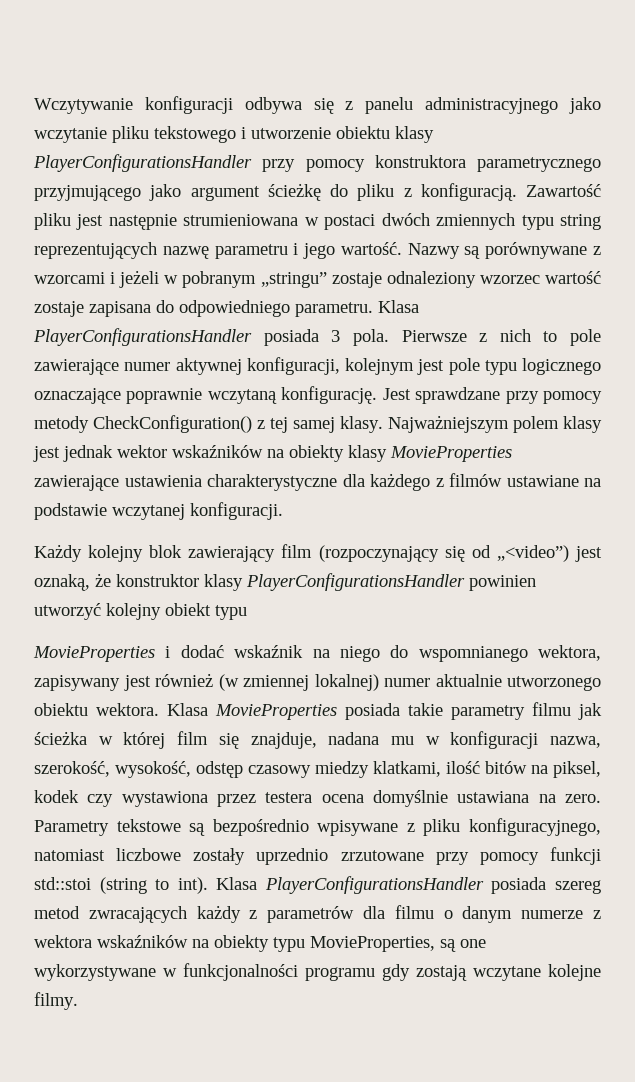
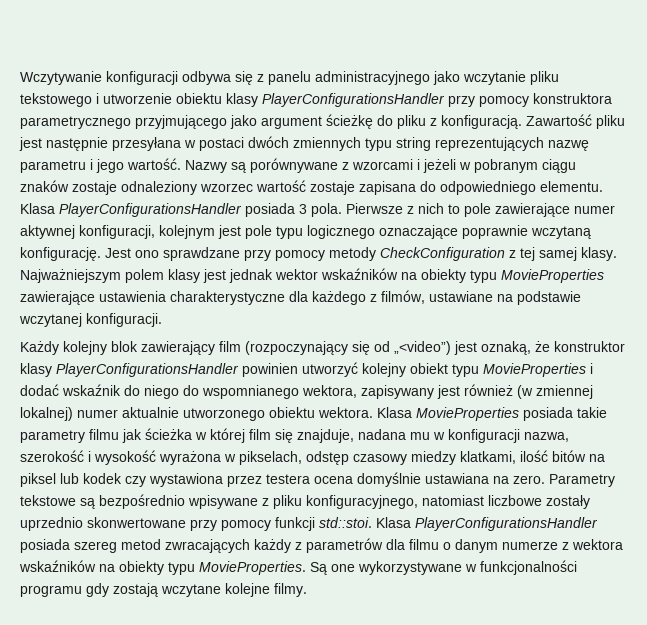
[183,214,299,226] strumieniowana -> [112,137,181,151] przesyłana
[260,272,327,288] „stringu” -> [542,159,576,173] [20,180,69,192] ciągu znaków
[295,302,373,317] parametru. -> [540,181,603,192] elementu.
(411, 394) none -> [135,250,159,258] ono
[93,415,252,433] CheckConfiguration() -> [380,247,505,261] CheckConfiguration
[348,445,387,462] klasy -> [470,270,497,283] typu
[449,473,502,487] filmów -> [381,290,425,304] filmów,
(247, 612) // -> (479, 370) none
[312,649,330,658] na -> [124,385,140,396] do
[34,761,191,778] szerokość, wysokość, -> [20,450,302,465] szerokość i wysokość wyrażona w pikselach,
[553,761,601,778] piksel, -> [20,473,79,487] piksel lub
[340,850,424,861] zrzutowane -> [87,517,186,528] skonwertowane
[34,877,208,894] std::stoi (string to int). -> [319,517,372,528] std::stoi.
[310,936,456,952] MovieProperties, są -> [199,561,327,575] MovieProperties. Są

